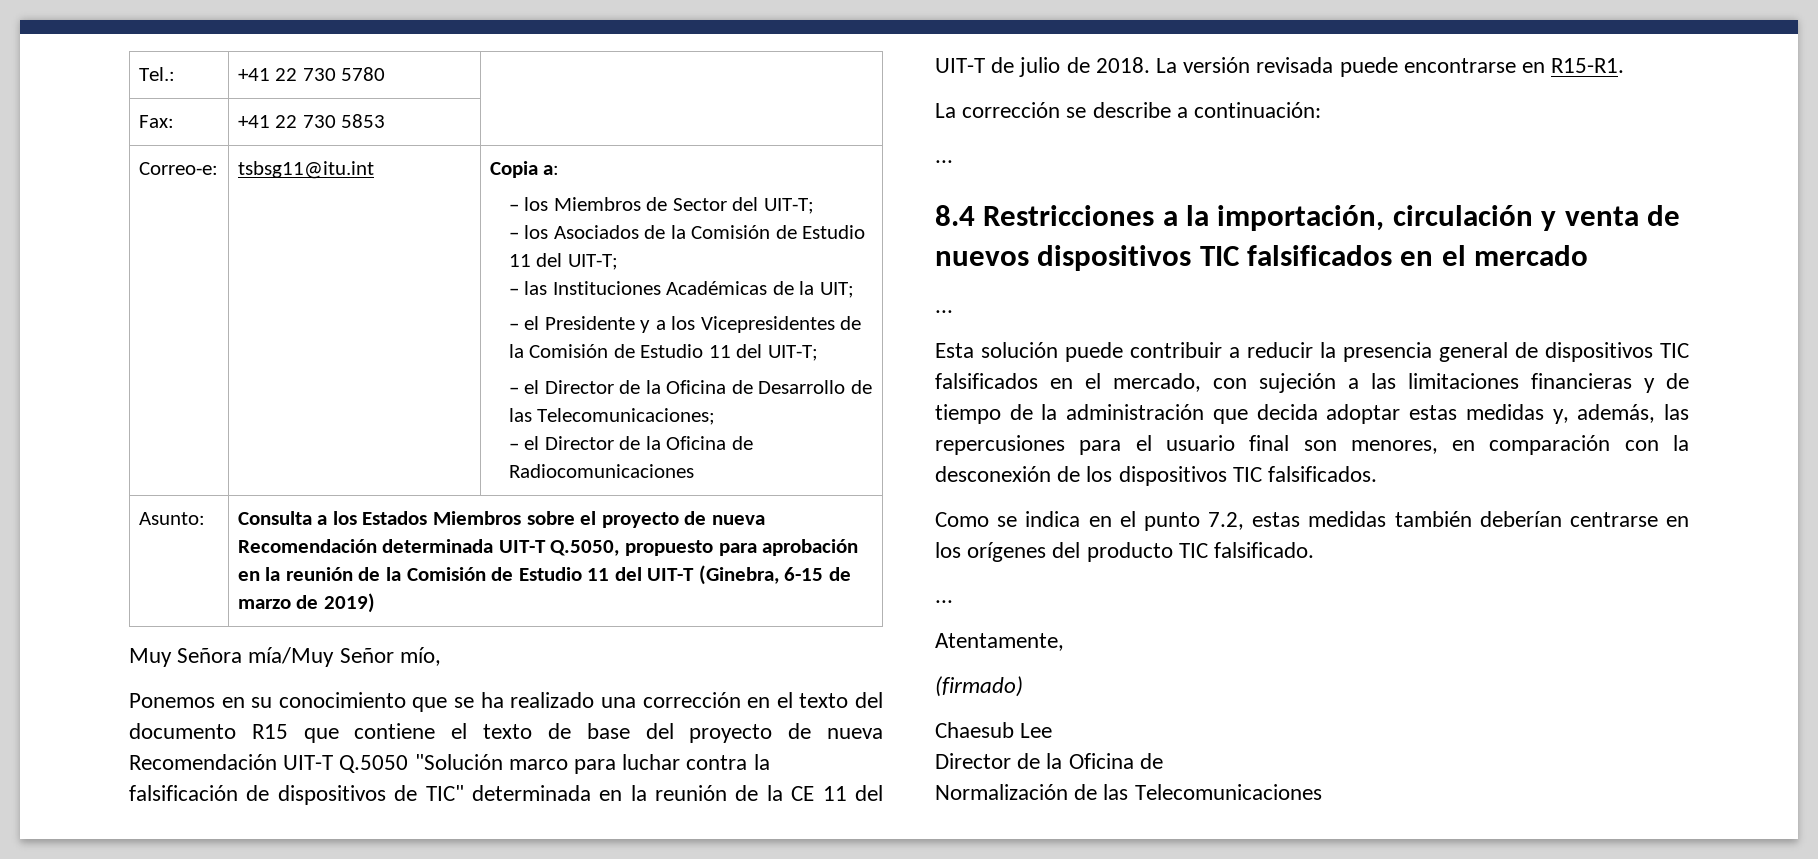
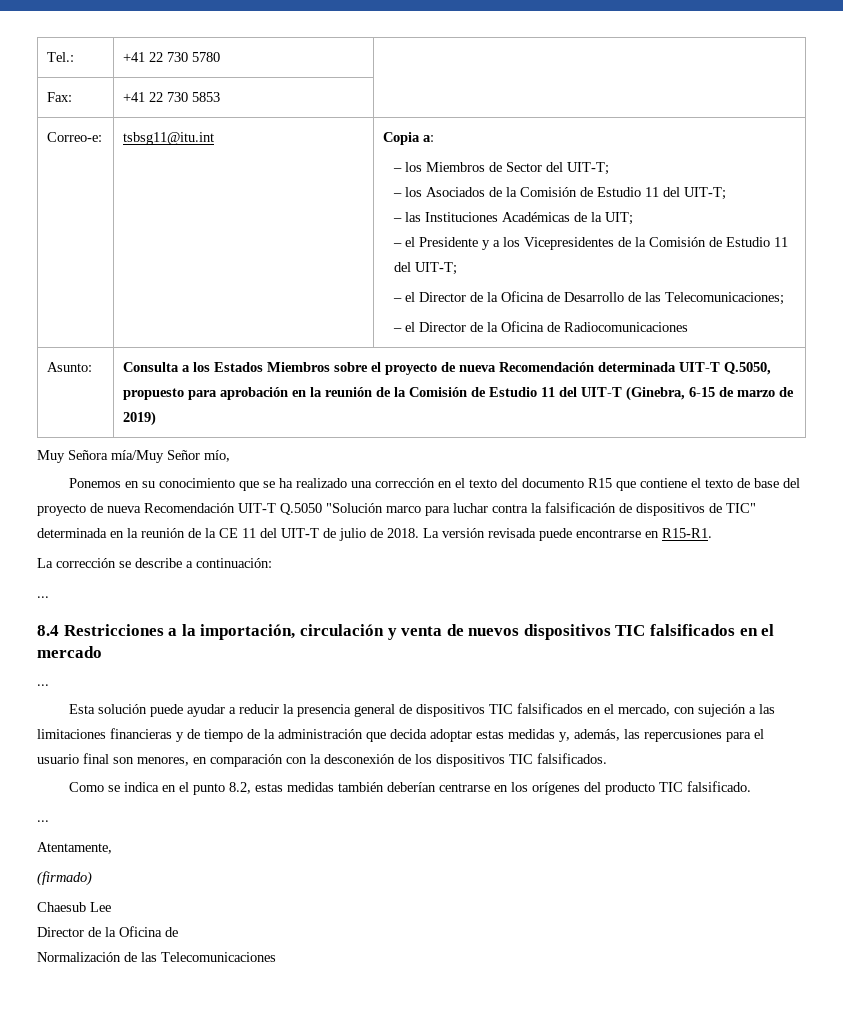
[1130,342,1222,358] contribuir -> [186,704,225,717] ayudar
[1208,512,1244,530] 7.2, -> [228,782,251,794] 8.2,

